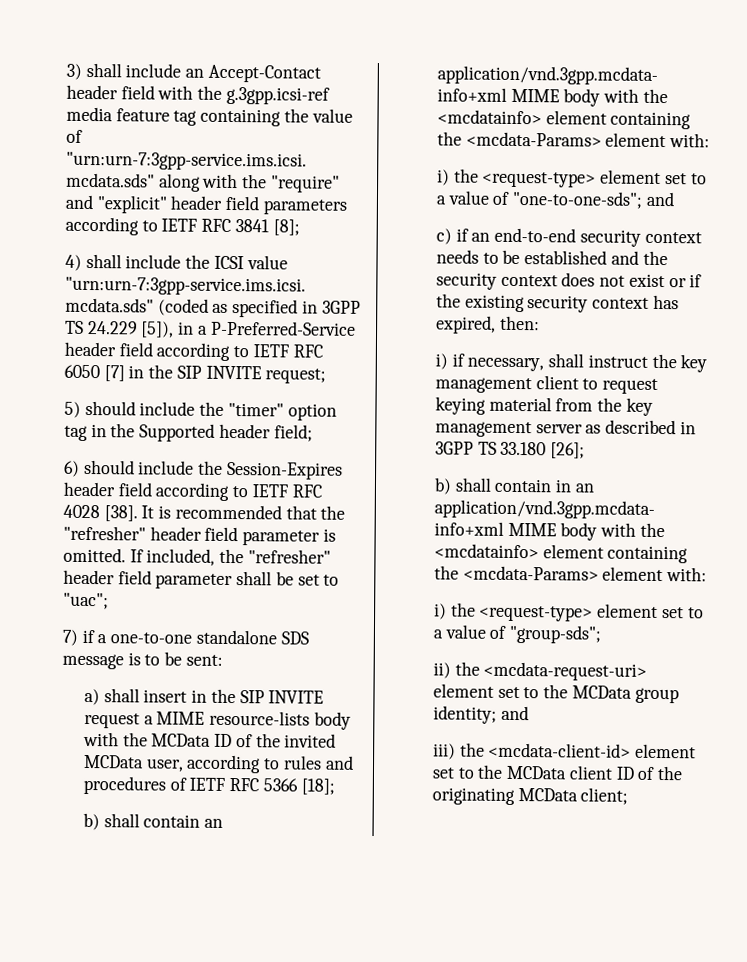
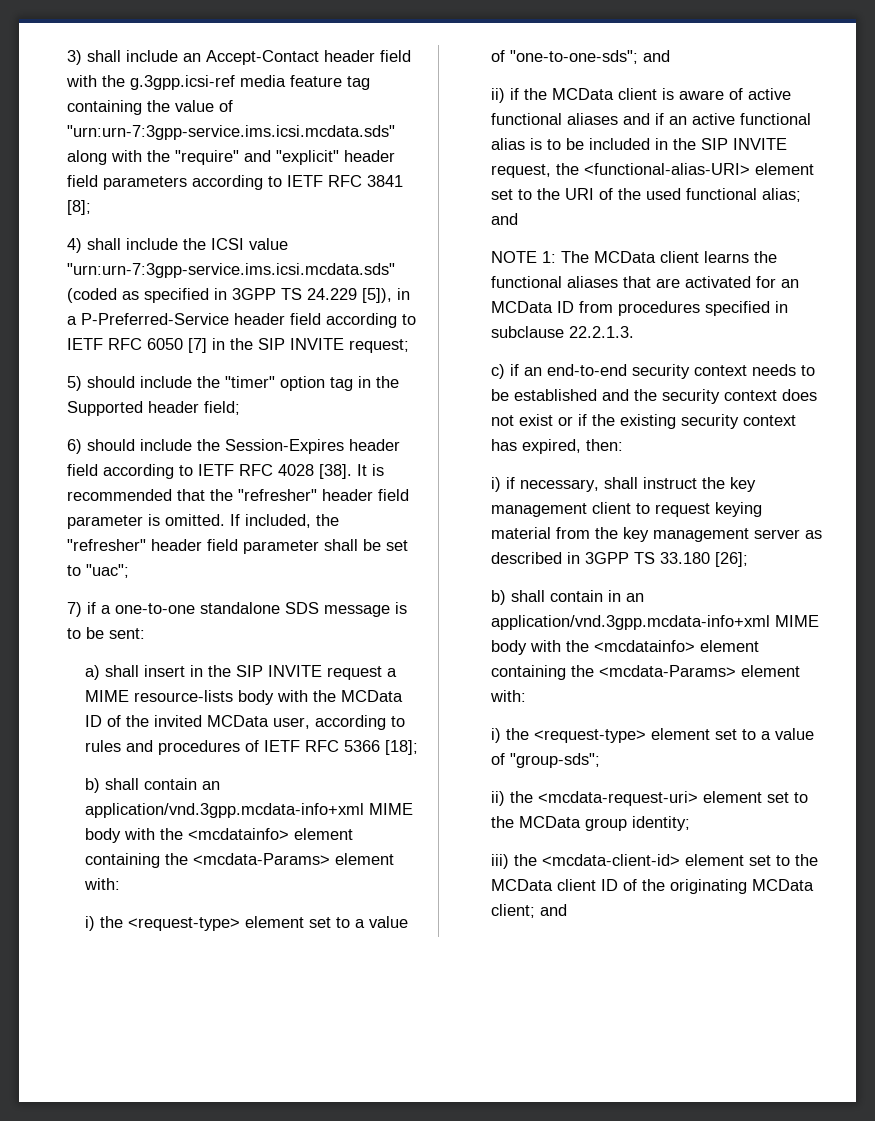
(675, 199) none -> [491,88,792,103] [491,113,812,125] [491,138,788,150] [491,163,815,178] [491,188,802,202] [491,213,519,225] [491,251,778,263] [491,276,800,288] [491,301,789,316] [491,326,635,338] // ii) if the MCData client is aware of active functional aliases and if an active functional alias is to be included in the SIP INVITE request, the <functional-alias-URI> element set to the URI of the used functional alias; and // NOTE 1: The MCData client learns the functional aliases that are activated for an MCData ID from procedures specified in subclause 22.2.1.3.
[500,705,529,721] and -> (691, 823) none
(629, 796) none -> [540,904,568,916] and

